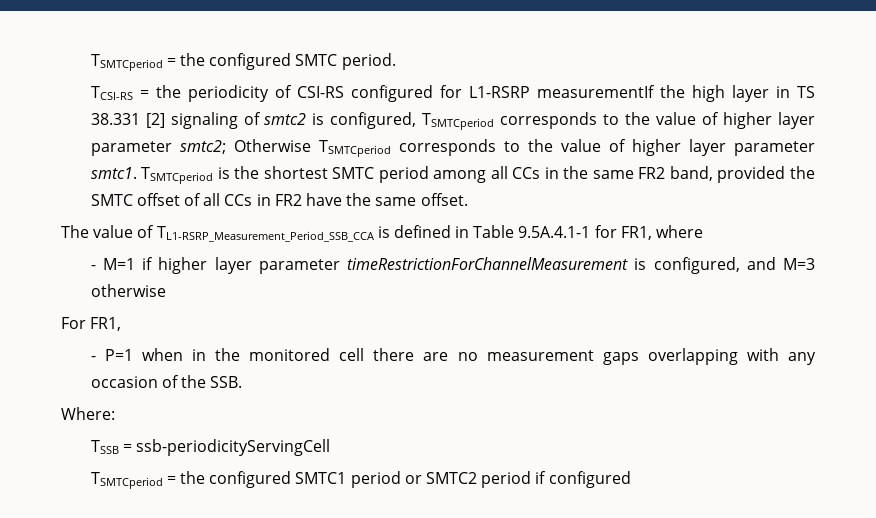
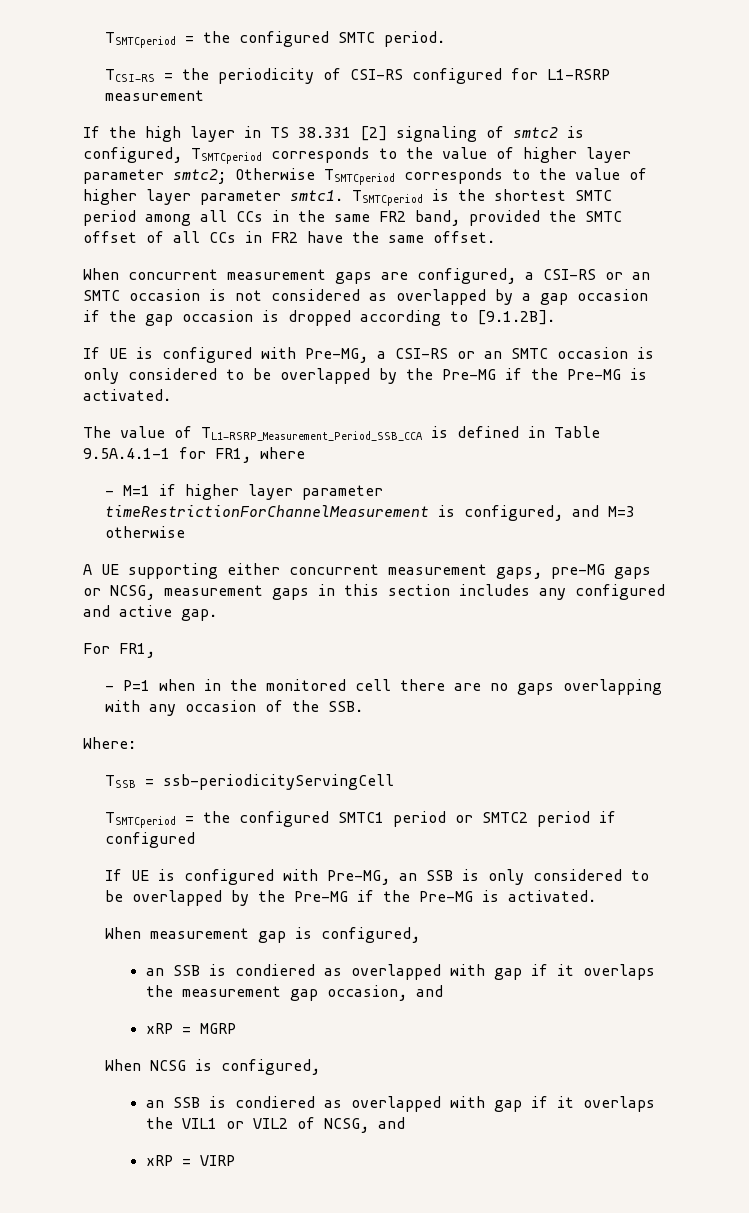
[536,85,655,98] measurementIf -> [105,90,205,101] [83,126,100,138] measurement // If
(468, 199) none -> [83,268,650,284] [83,289,648,305] [83,310,555,326] [83,347,654,363] [83,368,647,384] [83,389,171,401] // When concurrent measurement gaps are configured, a CSI-RS or an SMTC occasion is not considered as overlapped by a gap occasion if the gap occasion is dropped according to [9.1.2B]. // If UE is configured with Pre-MG, a CSI-RS or an SMTC occasion is only considered to be overlapped by the Pre-MG if the Pre-MG is activated.
(166, 290) none -> [83,563,651,579] [83,584,665,600] [83,605,217,621] // A UE supporting either concurrent measurement gaps, pre-MG gaps or NCSG, measurement gaps in this section includes any configured and active gap.
[486,350,594,361] measurement -> (509, 687) none
(631, 479) none -> [105,869,650,885] [105,890,597,906] [105,927,421,943] [145,964,655,980] [145,985,443,1001] [145,1023,236,1034] [105,1059,321,1075] [145,1096,655,1112] [145,1117,405,1133] [145,1155,235,1166] // If UE is configured with Pre-MG, an SSB is only considered to be overlapped by the Pre-MG if the Pre-MG is activated. // When measurement gap is configured, // an SSB is condiered as overlapped with gap if it overlaps the measurement gap occasion, and // xRP = MGRP // When NCSG is configured, // an SSB is condiered as overlapped with gap if it overlaps the VIL1 or VIL2 of NCSG, and // xRP = VIRP

